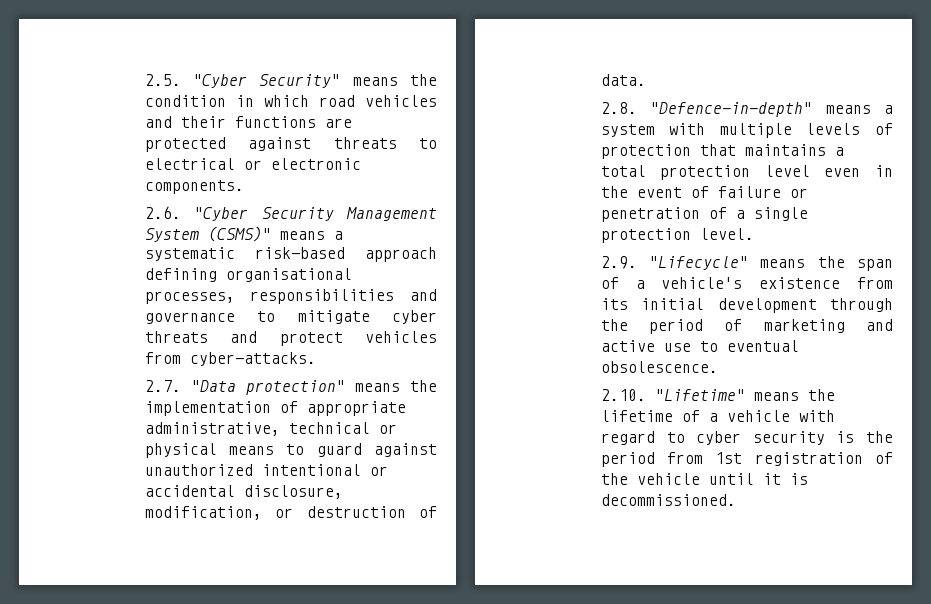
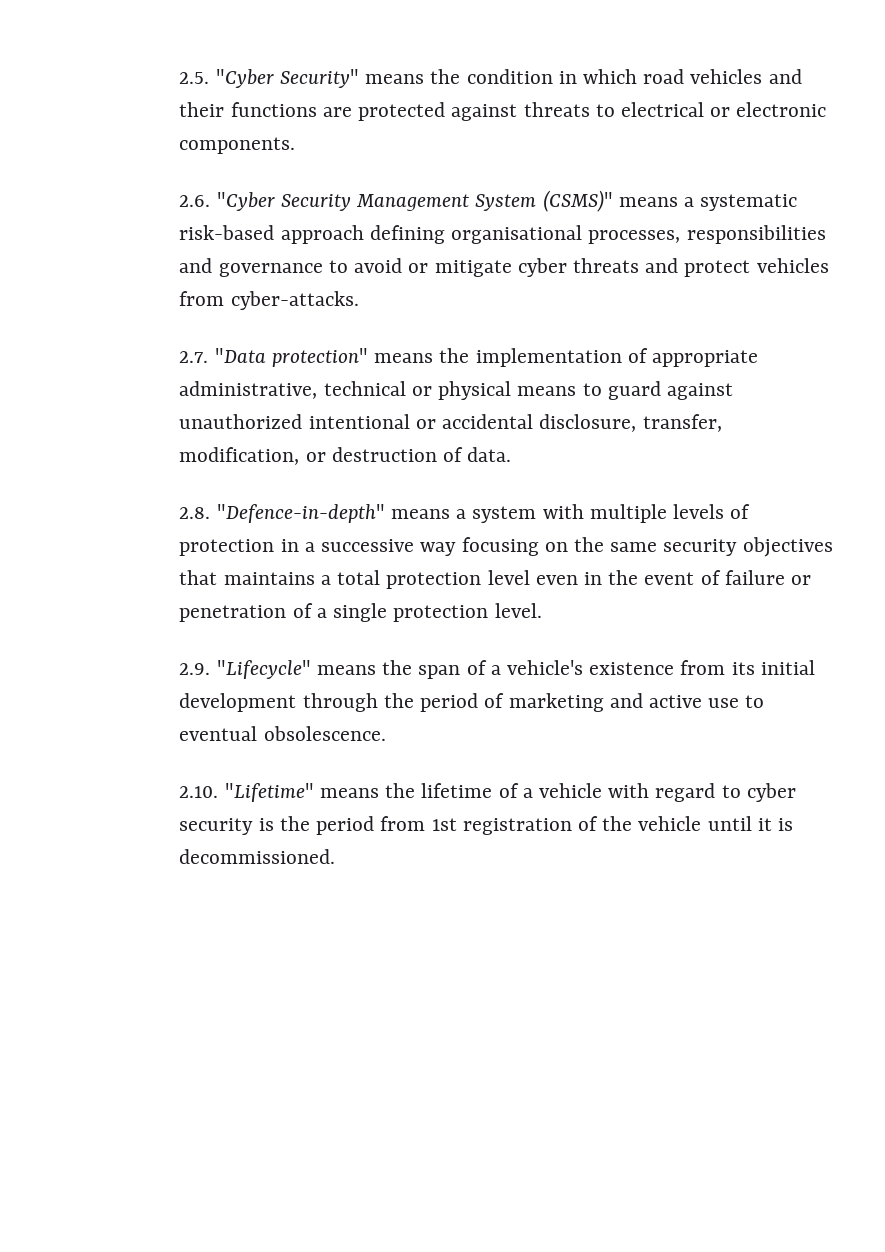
(276, 316) none -> [354,258,429,273] avoid or
(343, 492) none -> [642,414,722,432] transfer,
(691, 151) none -> [280,537,833,557] in a successive way focusing on the same security objectives

